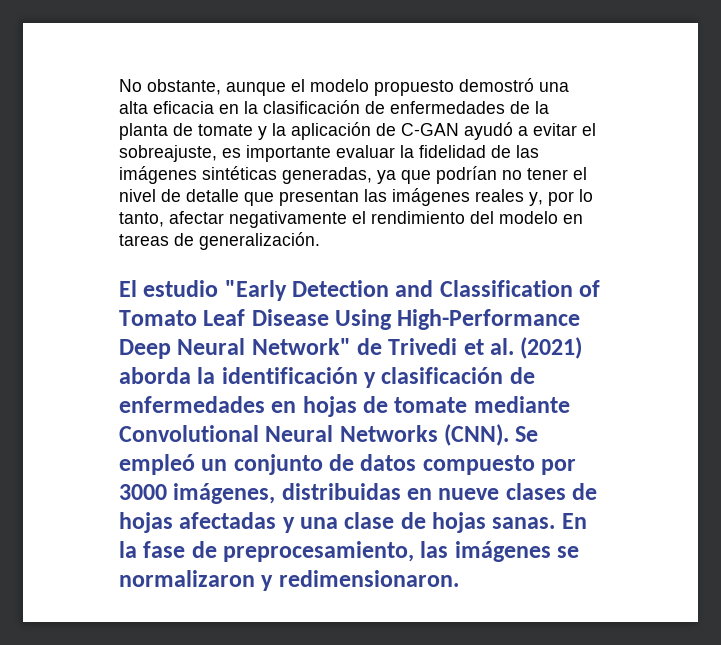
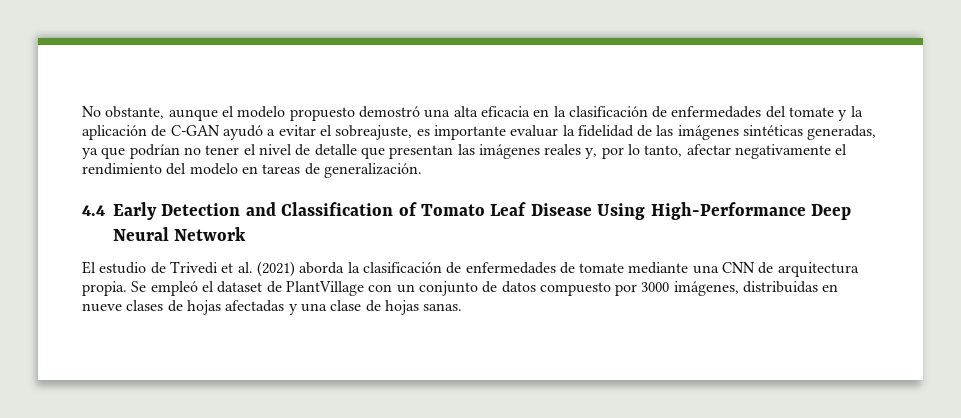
[510,101,549,114] [119,123,193,140] de la planta de -> [765,106,786,118] del
[119,280,287,301] El estudio "Early -> [82,202,157,220] 4.4 Early
[251,338,351,355] Network" -> [174,227,247,241] [82,261,147,274] Network // El estudio
[221,367,535,388] [119,396,357,417] identificación y clasificación de enfermedades en hojas -> [362,262,556,274] clasificación de enfermedades
[119,424,539,446] [119,454,195,475] Convolutional Neural Networks (CNN). Se empleó -> [692,262,859,277] [82,281,393,296] una CNN de arquitectura propia. Se empleó el dataset de PlantVillage con
[561,513,587,529] [119,541,580,562] [119,570,459,591] En la fase de preprocesamiento, las imágenes se normalizaron y redimensionaron. -> (463, 307) none

